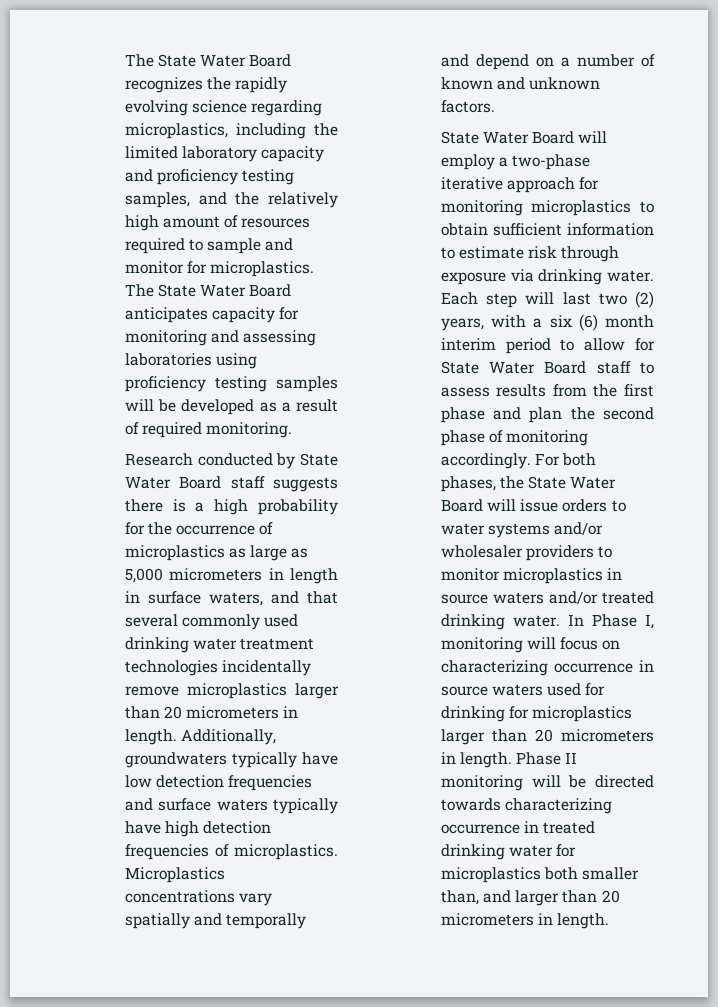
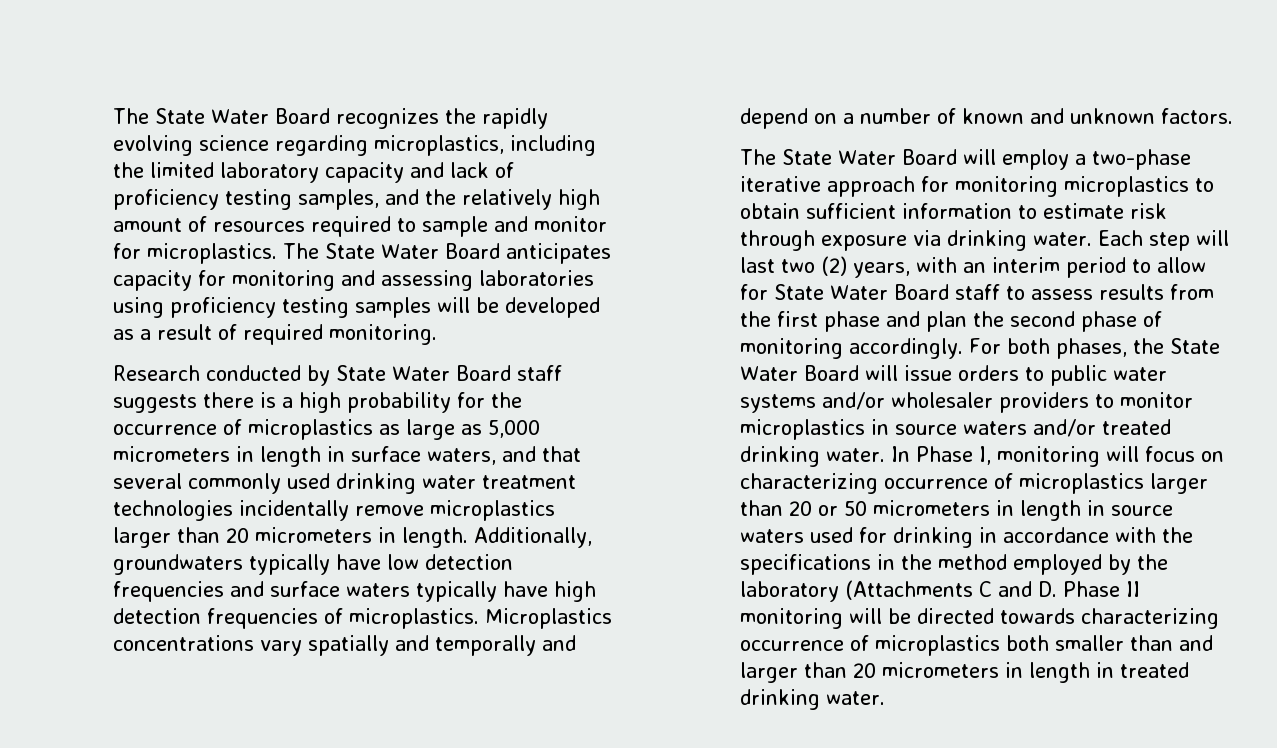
(153, 175) none -> [450,162,515,178] lack of
(495, 106) none -> [740,149,777,165] The
[533,314,654,331] a six (6) month -> [963,262,987,273] an
(626, 506) none -> [1050,365,1108,386] public
(633, 668) none -> [994,473,1209,494] [740,500,1082,521] of microplastics larger than 20 or 50 micrometers in length
[509,706,633,722] [440,729,654,745] [440,752,513,768] for microplastics larger than 20 micrometers in length. -> [979,527,1194,543] [740,554,1169,575] [740,580,1058,602] in accordance with the specifications in the method employed by the laboratory (Attachments C and D.
[524,821,596,834] [440,844,577,860] in treated drinking water for -> [850,635,870,651] of
[440,890,479,905] than, -> [1130,635,1174,651] than
[557,913,610,929] length. -> [1029,662,1190,683] [740,689,886,710] length in treated drinking water.

